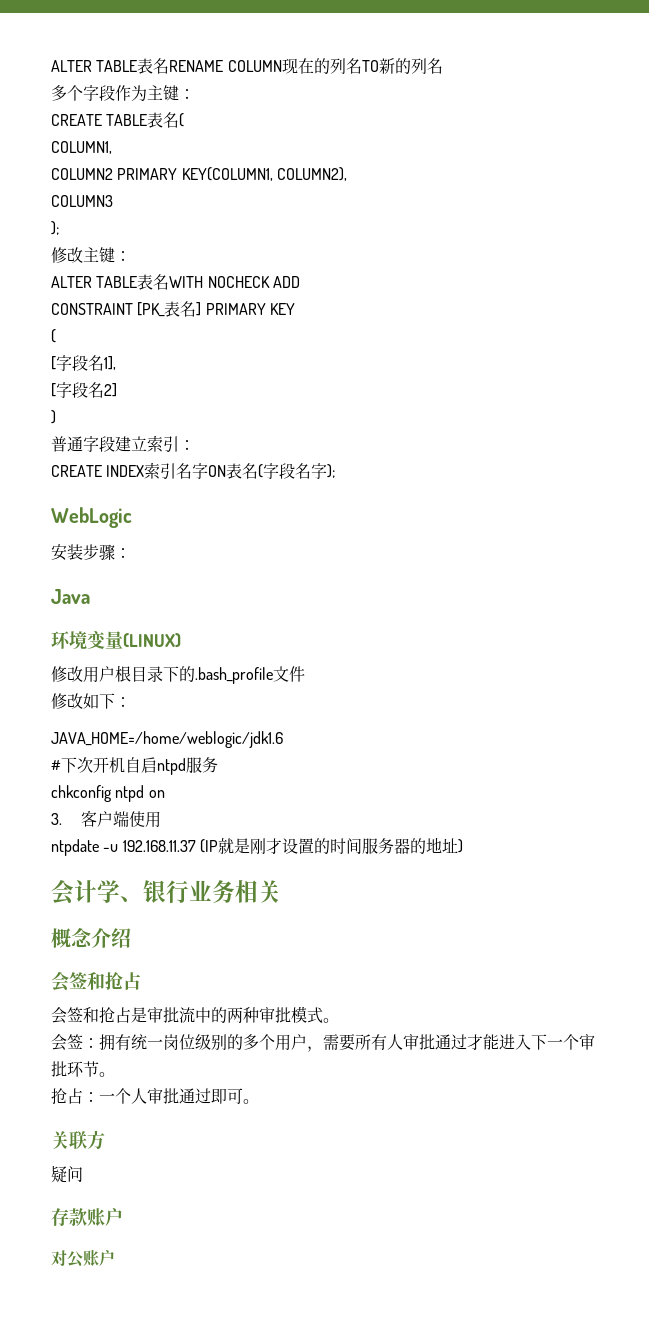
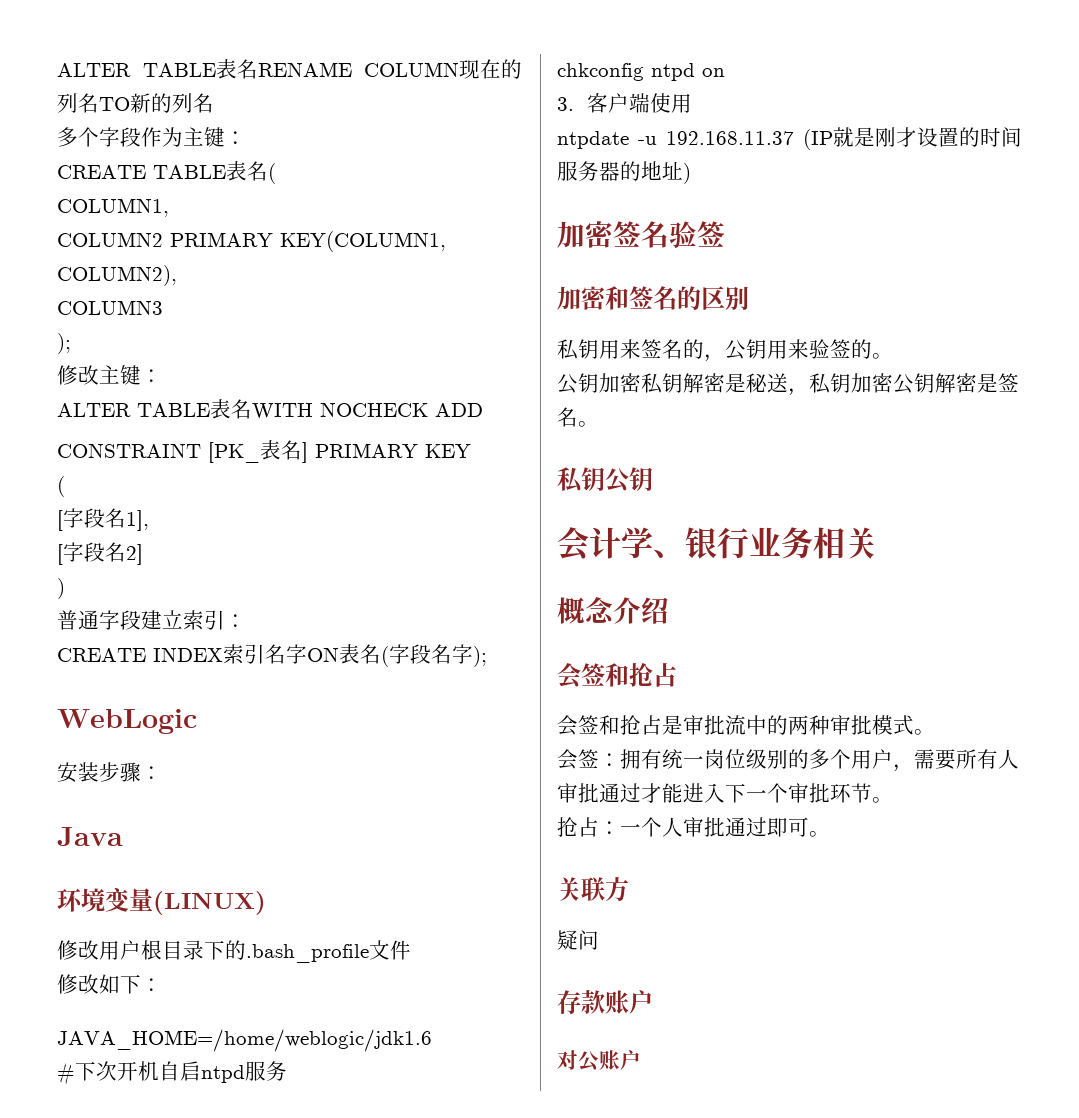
(463, 846) none -> [557,221,725,248] [557,286,749,310] [557,339,893,362] [557,373,1019,396] [557,407,599,427] [557,467,653,493] // 加密签名验签 // 加密和签名的区别 // 私钥用来签名的，公钥用来验签的。 // 公钥加密私钥解密是秘送，私钥加密公钥解密是签名。 // 私钥公钥

